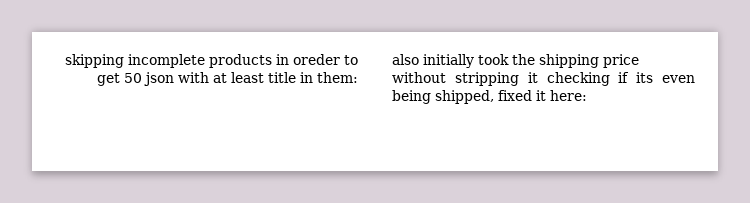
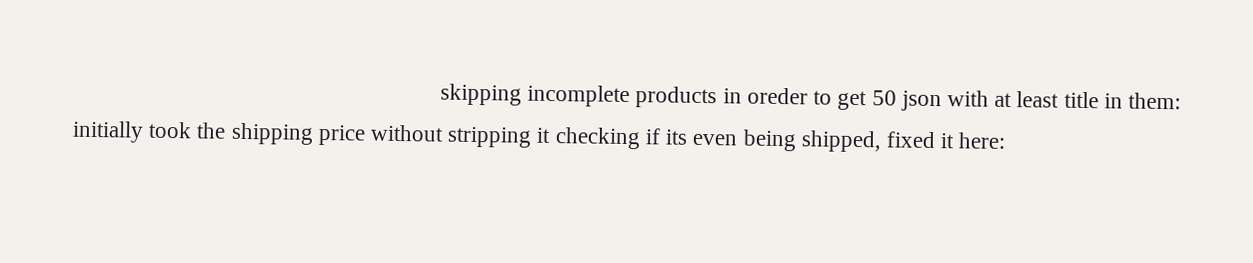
[392,54,419,65] also -> (1182, 101) none

